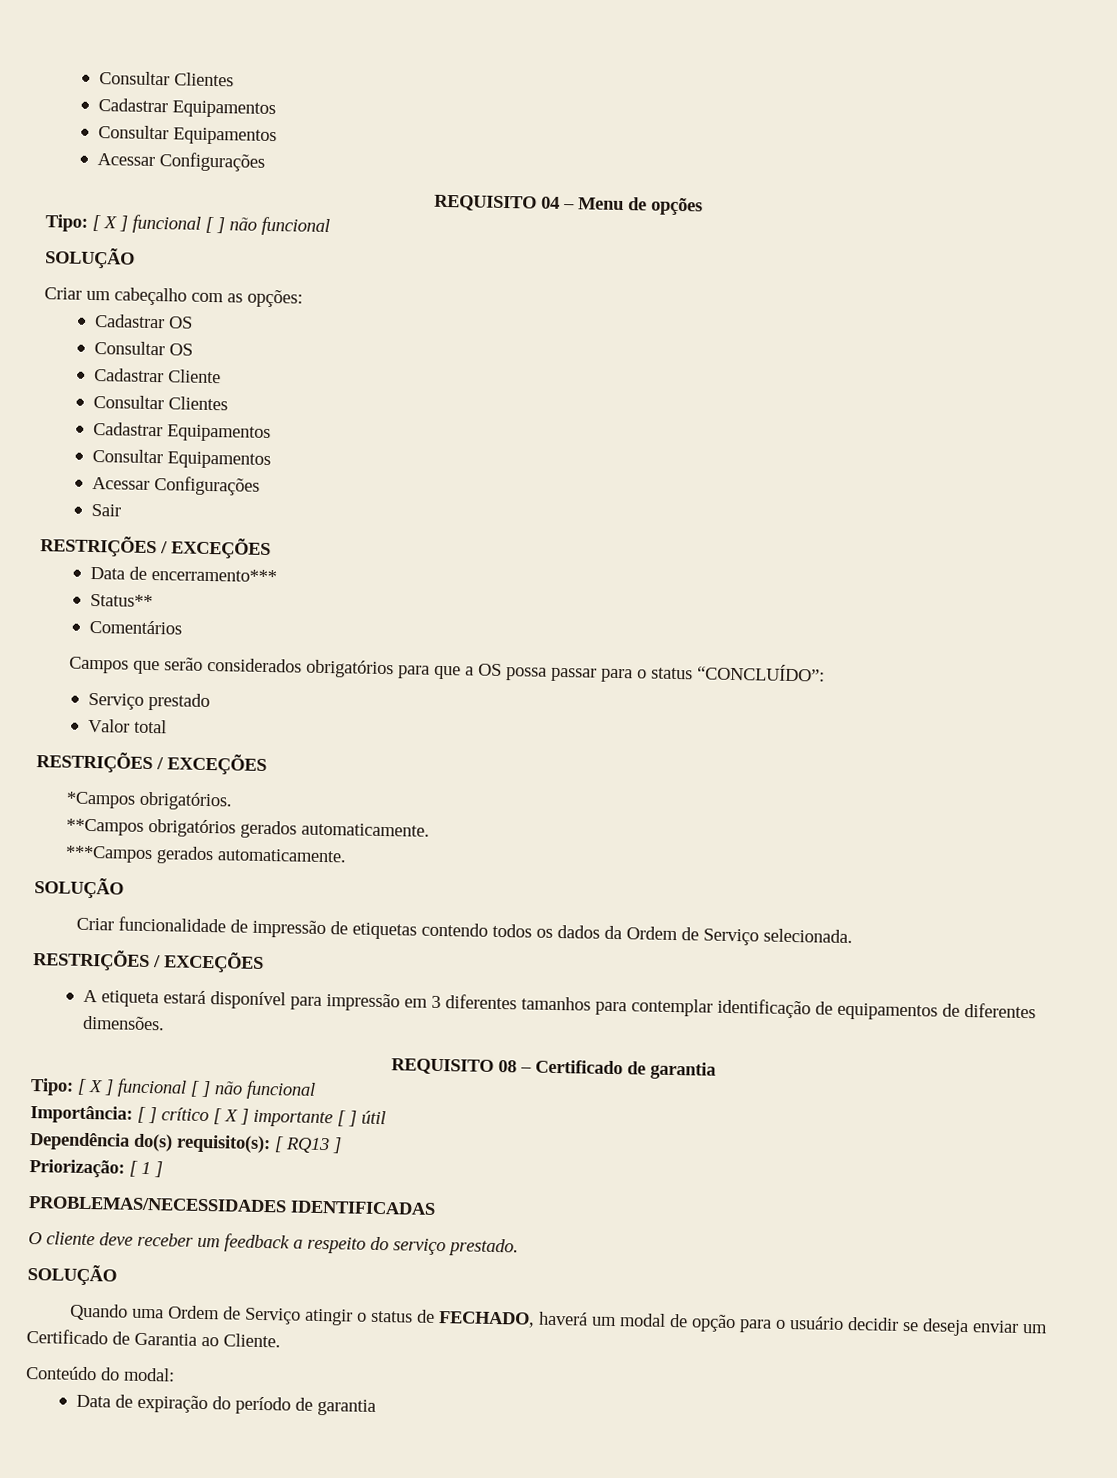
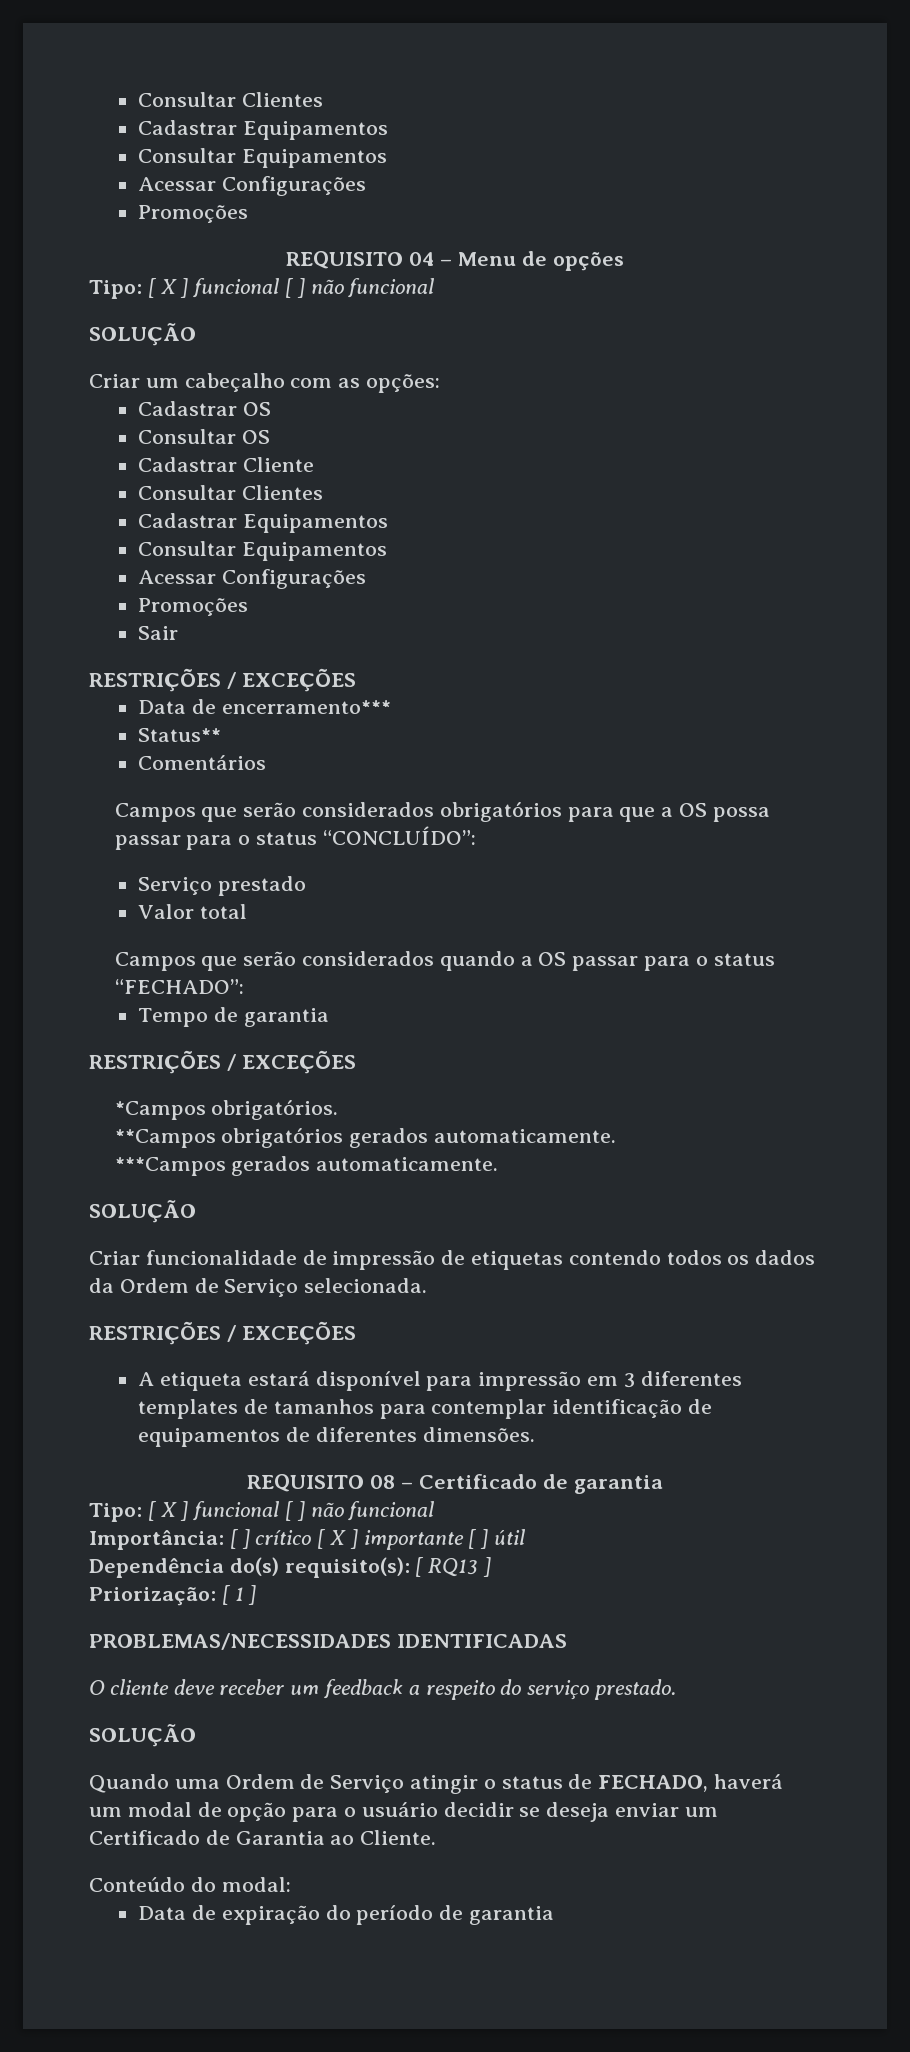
[99,71,235,87] [98,98,277,119] [98,125,278,146] [97,152,266,172] Consultar Clientes // Cadastrar Equipamentos // Consultar Equipamentos // Acessar Configurações -> [138,92,324,107] [138,120,389,140] [138,148,388,168] [138,176,367,196] [138,205,249,223] Consultar Clientes // Cadastrar Equipamentos // Consultar Equipamentos // Acessar Configurações // Promoções
(261, 486) none -> [138,598,249,616] // Promoções
(168, 726) none -> [114,951,775,971] [114,979,244,994] [138,1007,329,1027] // Campos que serão considerados quando a OS passar para o status “FECHADO”: // Tempo de garantia
(518, 1002) none -> [138,1399,269,1419] templates de

